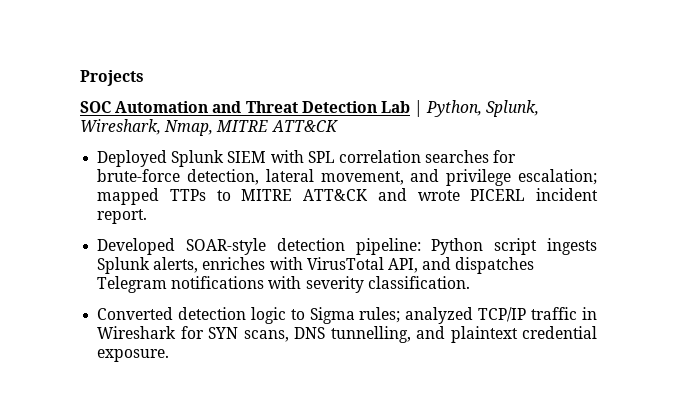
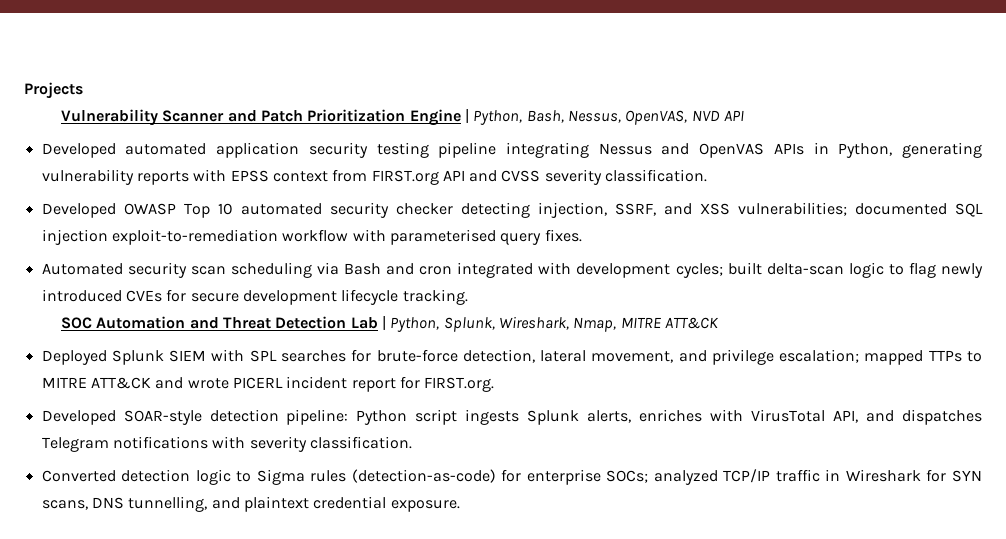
(144, 78) none -> [61,109,744,126] [41,142,983,158] [41,169,708,185] [41,202,984,218] [41,229,582,245] [41,262,984,278] [41,289,468,305] // Vulnerability Scanner and Patch Prioritization Engine | Python, Bash, Nessus, OpenVAS, NVD API // Developed automated application security testing pipeline integrating Nessus and OpenVAS APIs in Python, generating vulnerability reports with EPSS context from FIRST.org API and CVSS severity classification. // Developed OWASP Top 10 automated security checker detecting injection, SSRF, and XSS vulnerabilities; documented SQL injection exploit-to-remediation workflow with parameterised query fixes. // Automated security scan scheduling via Bash and cron integrated with development cycles; built delta-scan logic to flag newly introduced CVEs for secure development lifecycle tracking.
[338,150,421,163] correlation -> (277, 356) none
[97,209,148,224] report. -> [351,376,495,392] report for FIRST.org.
[359,307,401,323] rules; -> [310,469,649,485] rules (detection-as-code) for enterprise SOCs;

